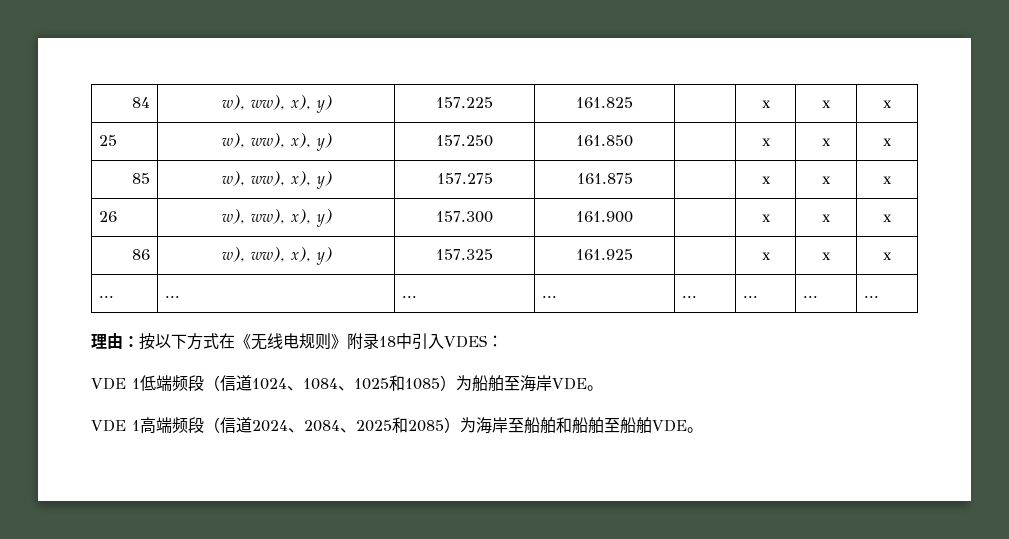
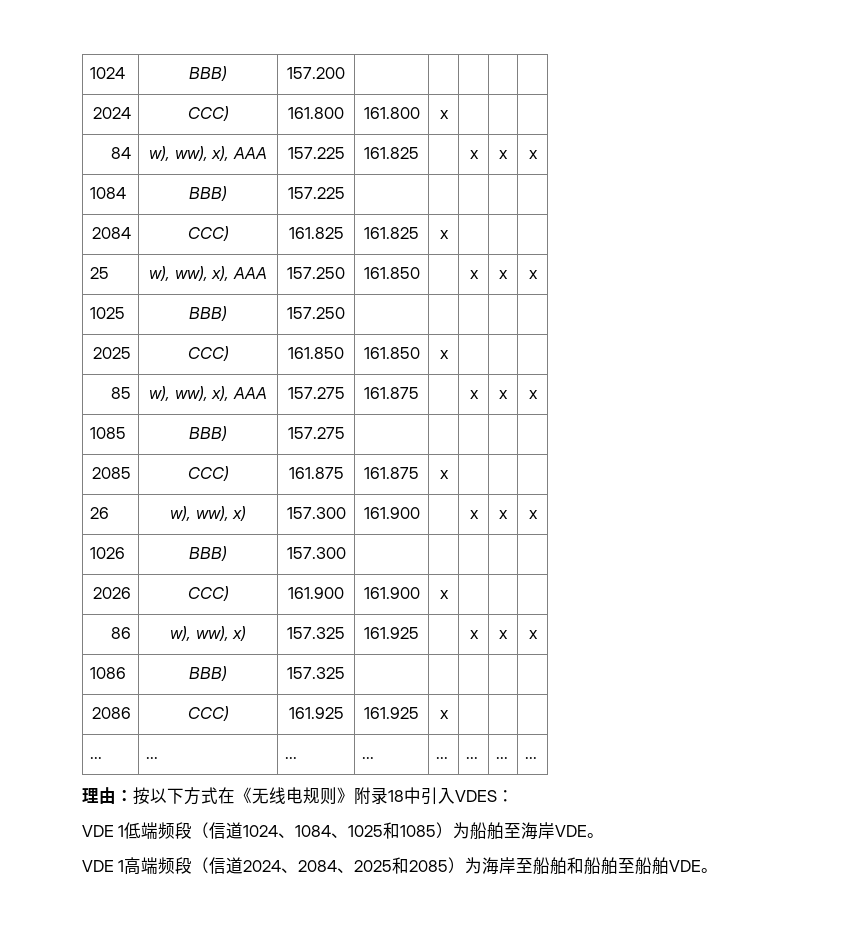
(132, 102) none -> [90,67,126,79] [189,66,227,81] [287,67,345,79] [92,107,131,119] [187,106,229,121] [288,107,344,119] [363,107,420,119] [439,110,449,119] 1024 | BBB) | 157.200 | | | | | // 2024 | CCC) | 161.800 | 161.800 | x | | | //
[315,95,332,113] y) -> [232,147,267,159] AAA
(892, 104) none -> [90,187,127,199] [189,186,227,201] [287,187,345,199] [91,227,131,239] [187,226,229,241] [288,227,344,239] [364,227,419,239] [439,230,449,239] // 1084 | BBB) | 157.225 | | | | | // 2084 | CCC) | 161.825 | 161.825 | x | | |
[315,133,332,151] y) -> [232,267,267,279] AAA
(892, 142) none -> [90,307,126,319] [189,306,227,321] [287,307,345,319] [92,347,131,359] [187,346,229,361] [288,347,344,359] [363,347,420,359] [439,350,449,359] // 1025 | BBB) | 157.250 | | | | | // 2025 | CCC) | 161.850 | 161.850 | x | | |
[315,171,332,189] y) -> [232,387,267,399] AAA
(892, 180) none -> [90,427,127,439] [189,426,227,441] [287,427,345,439] [91,467,131,479] [187,466,229,481] [288,467,344,479] [364,467,419,479] [439,470,449,479] // 1085 | BBB) | 157.275 | | | | | // 2085 | CCC) | 161.875 | 161.875 | x | | |
[290,209,332,227] x), y) -> [231,506,246,521] x)
(892, 218) none -> [90,547,126,559] [189,546,227,561] [286,547,346,559] [92,587,131,599] [187,586,229,601] [288,587,344,599] [363,587,420,599] [439,590,449,599] // 1026 | BBB) | 157.300 | | | | | // 2026 | CCC) | 161.900 | 161.900 | x | | |
[290,247,332,265] x), y) -> [231,626,246,641] x)
(892, 256) none -> [90,667,127,679] [189,666,227,681] [287,667,345,679] [91,707,131,719] [187,706,229,721] [288,707,344,719] [364,707,419,719] [439,710,449,719] // 1086 | BBB) | 157.325 | | | | | // 2086 | CCC) | 161.925 | 161.925 | x | | |

